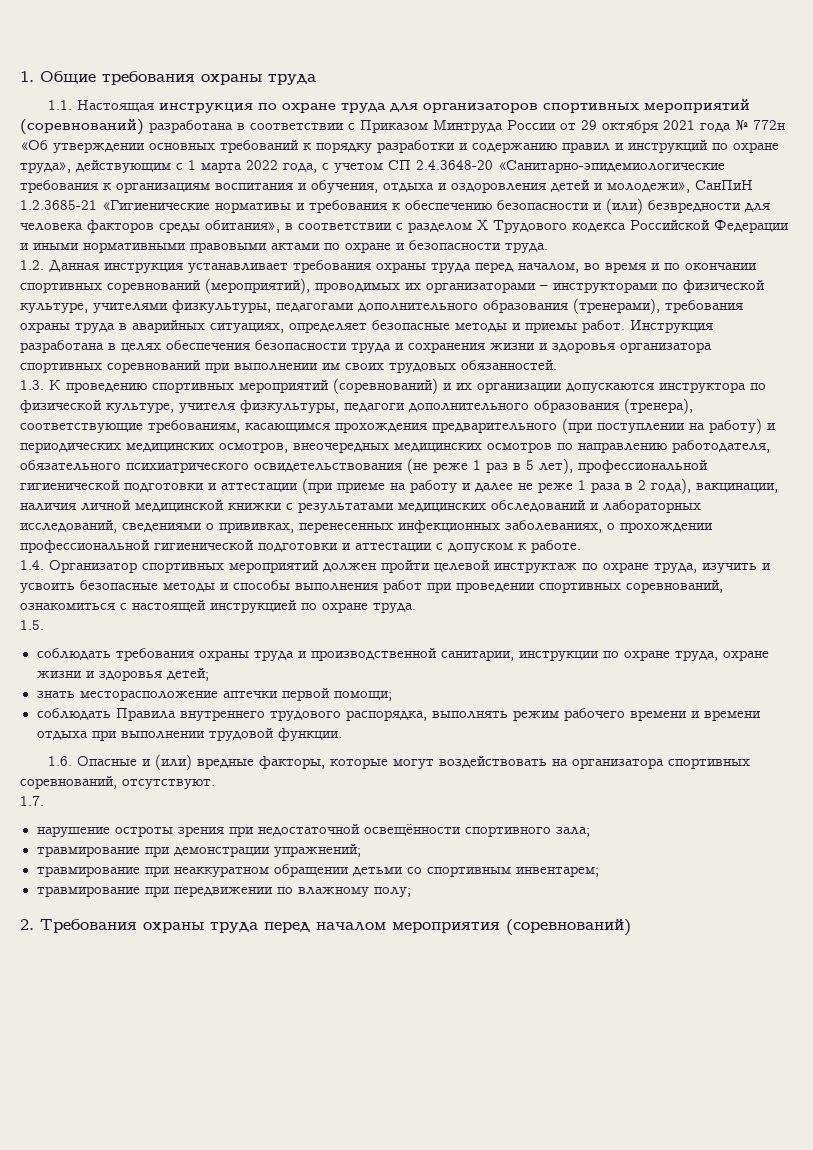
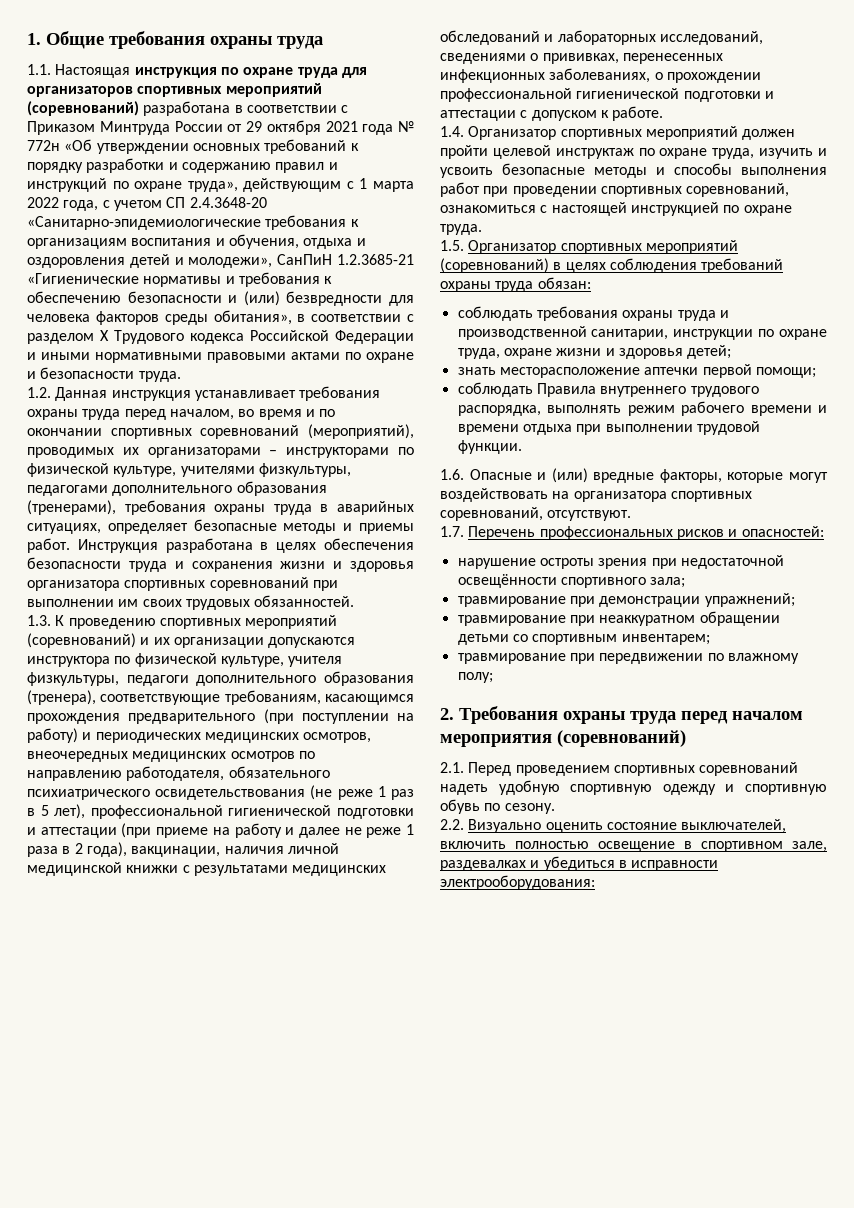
(44, 625) none -> [468,240,738,254] [440,258,784,273] [440,277,591,292] Организатор спортивных мероприятий (соревнований) в целях соблюдения требований охраны труда обязан:
(44, 801) none -> [468,526,824,540] Перечень профессиональных рисков и опасностей:
(631, 927) none -> [440,762,799,776] [440,780,827,795] [440,799,555,814] [440,819,787,833] [440,841,827,852] [440,856,719,871] [440,875,595,890] // 2.1. Перед проведением спортивных соревнований надеть удобную спортивную одежду и спортивную обувь по сезону. // 2.2. Визуально оценить состояние выключателей, включить полностью освещение в спортивном зале, раздевалках и убедиться в исправности электрооборудования:

